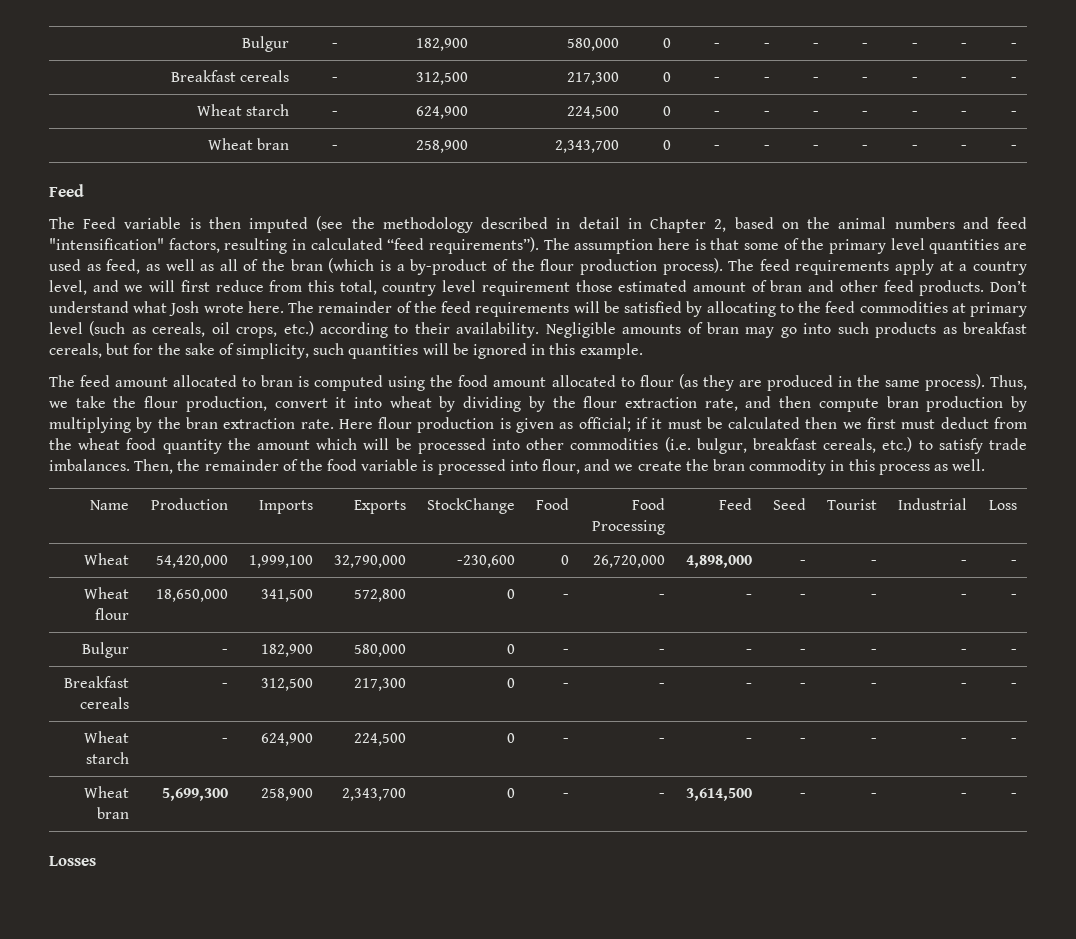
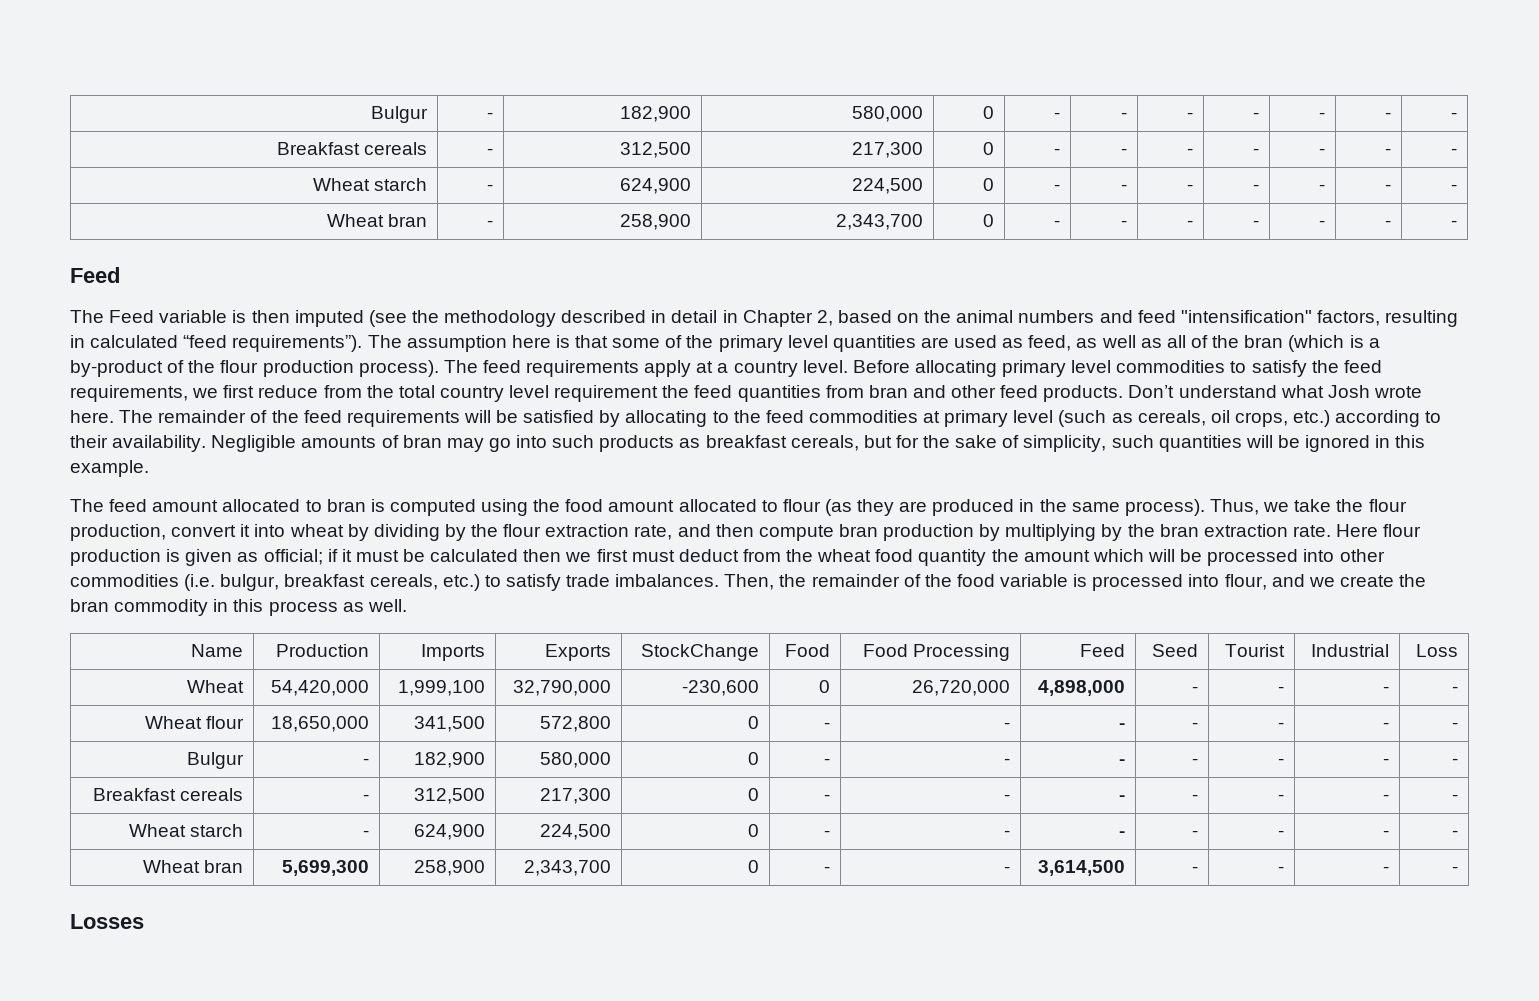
[49,280,176,295] level, and we will -> [802,360,1382,377] [70,385,219,402] level. Before allocating primary level commodities to satisfy the feed requirements, we
[308,280,377,295] this total, -> [366,385,435,398] the total
[575,280,767,292] those estimated amount of -> [662,385,864,402] the feed quantities from

